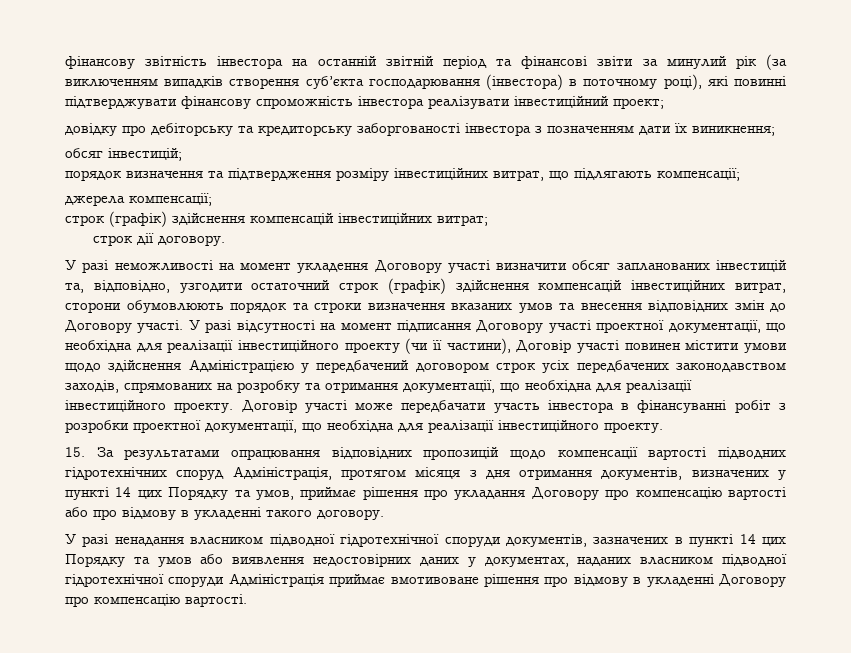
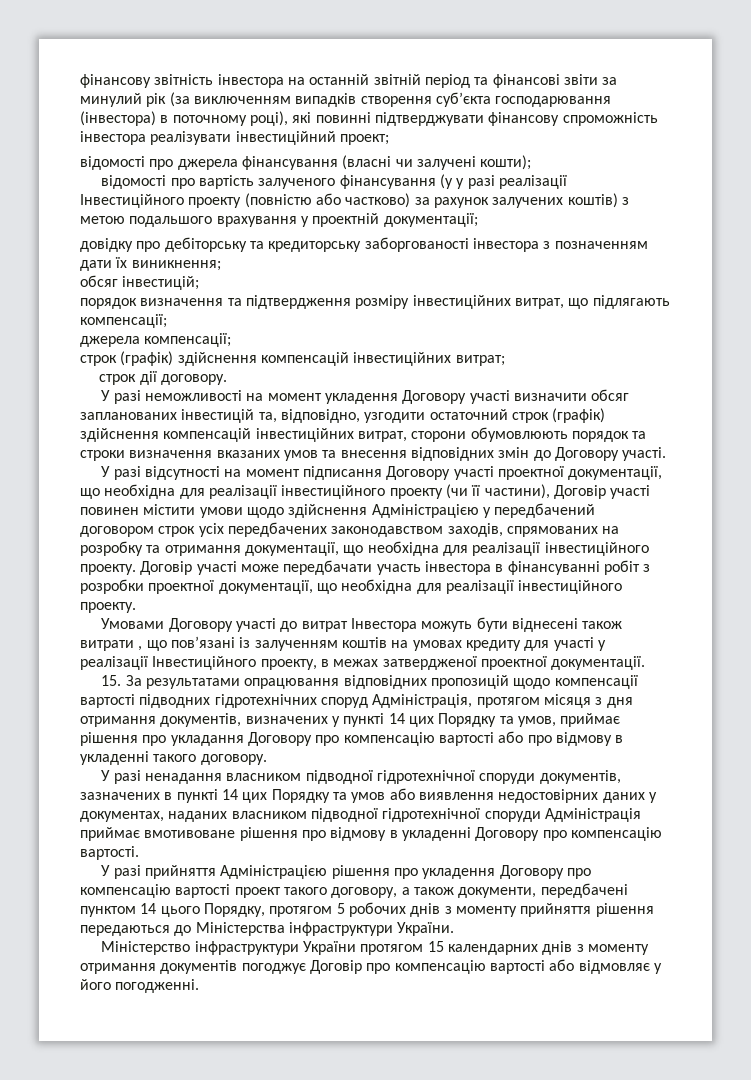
(664, 103) none -> [80,155,532,170] [101,174,568,189] [80,193,629,208] [80,213,478,227] // відомості про джерела фінансування (власні чи залучені кошти); // відомості про вартість залученого фінансування (у у разі реалізації Інвестиційного проекту (повністю або частково) за рахунок залучених коштів) з метою подальшого врахування у проектній документації;
(184, 326) none -> (667, 454) //
(663, 427) none -> [101,617,623,632] [80,636,606,651] [80,656,646,670] // Умовами Договору участі до витрат Інвестора можуть бути віднесені також витрати , що пов’язані із залученням коштів на умовах кредиту для участі у реалізації Інвестиційного проекту, в межах затвердженої проектної документації.
(247, 600) none -> [101,865,592,879] [80,883,628,898] [80,902,654,917] [80,922,455,936] [101,941,650,955] [80,959,662,974] [80,979,200,993] // У разі прийняття Адміністрацією рішення про укладення Договору про компенсацію вартості проект такого договору, а також документи, передбачені пунктом 14 цього Порядку, протягом 5 робочих днів з моменту прийняття рішення передаються до Міністерства інфраструктури України. // Міністерство інфраструктури України протягом 15 календарних днів з моменту отримання документів погоджує Договір про компенсацію вартості або відмовляє у його погодженні.

